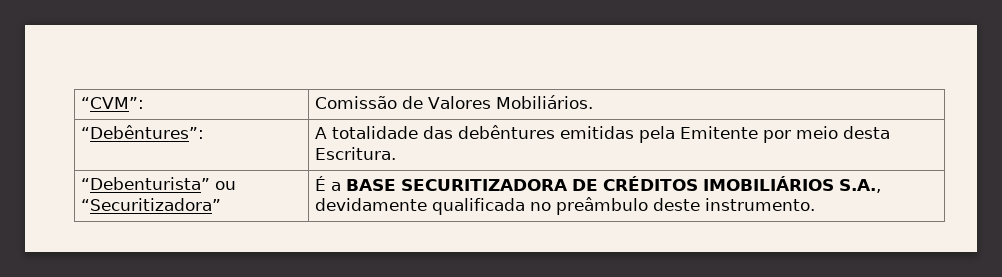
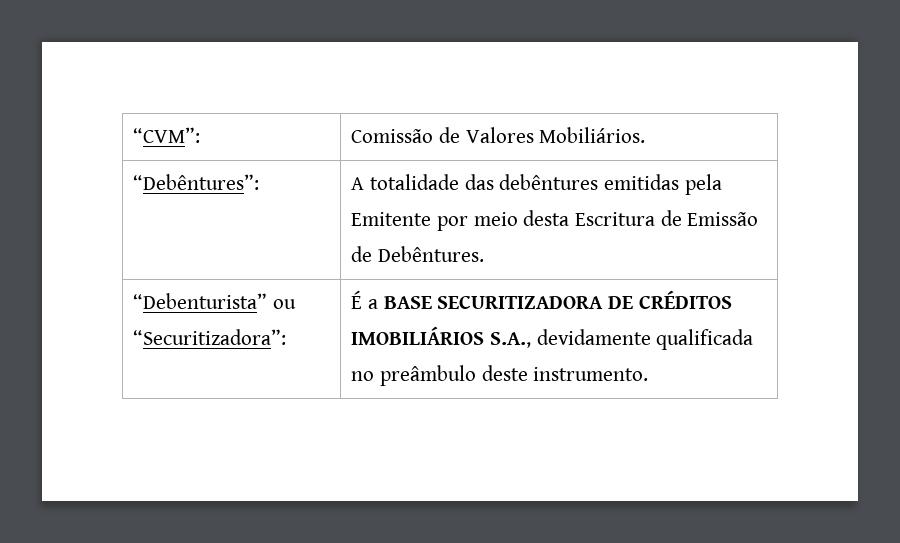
[314,147,396,160] Escritura. -> [575,210,759,226] [351,246,485,262] Escritura de Emissão de Debêntures.
[80,198,221,211] “Securitizadora” -> [133,329,287,345] “Securitizadora”:

